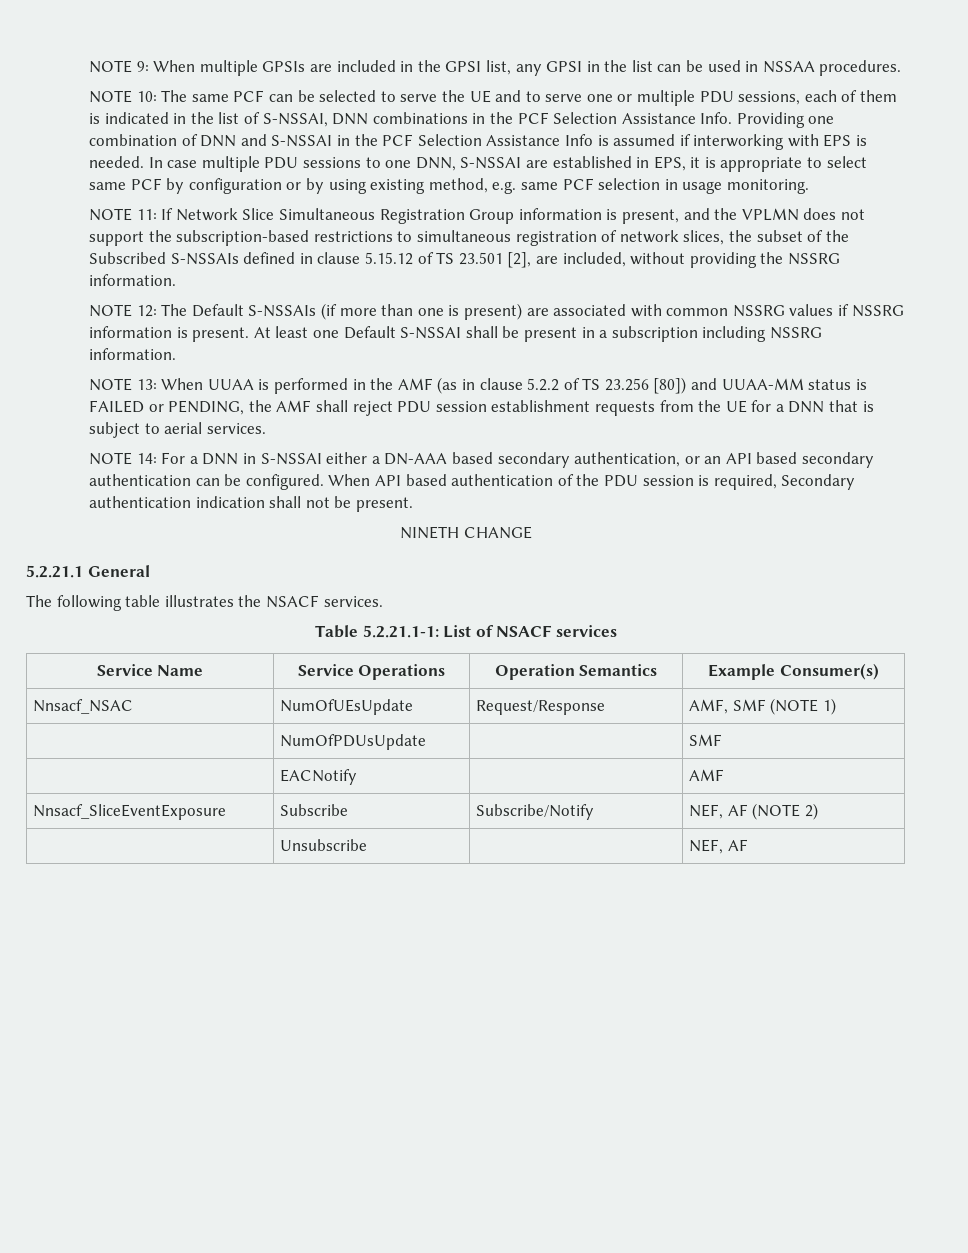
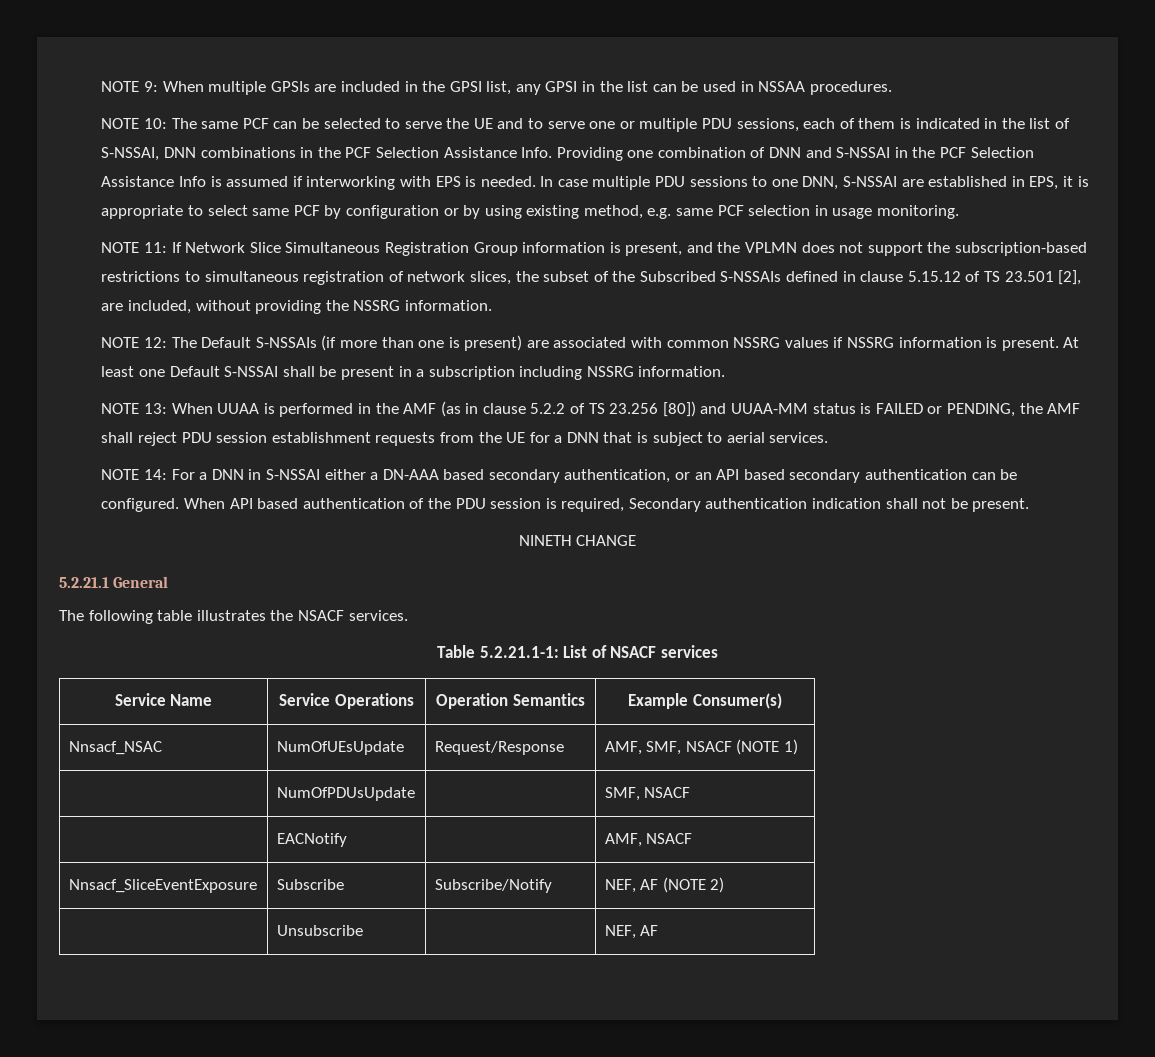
[732,699,766,711] SMF -> [646,741,732,755] SMF, NSACF
[688,734,722,746] SMF -> [604,787,691,801] SMF, NSACF
[688,769,724,781] AMF -> [604,833,693,847] AMF, NSACF

